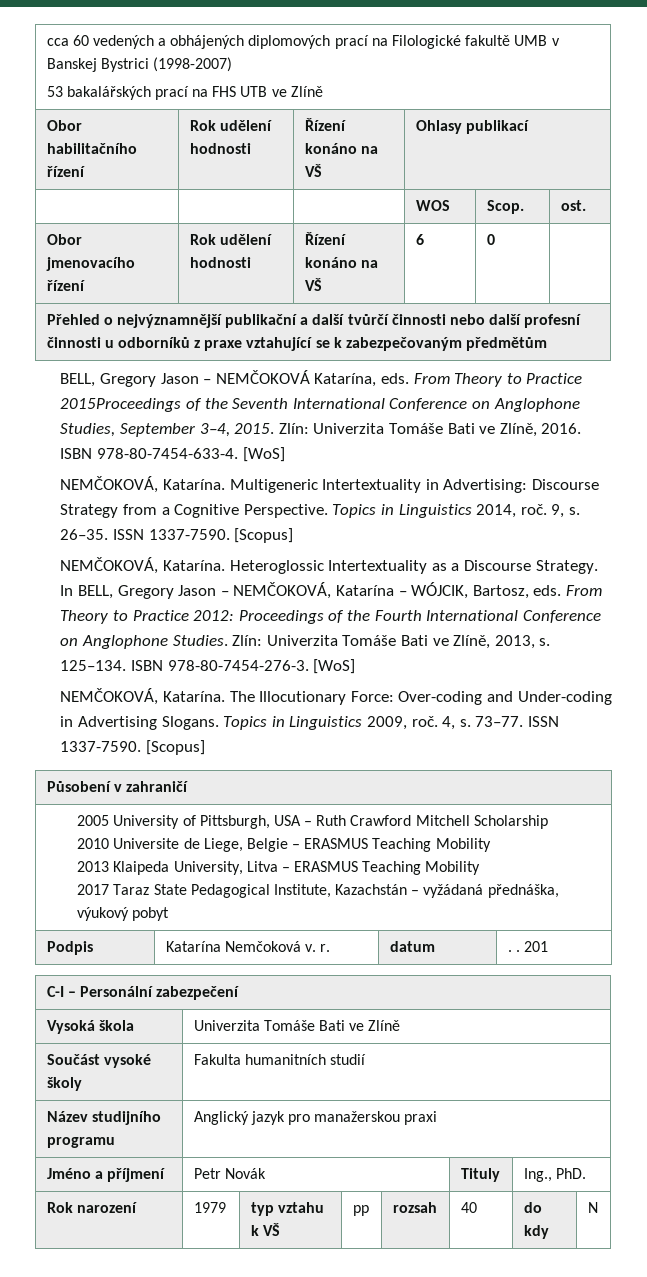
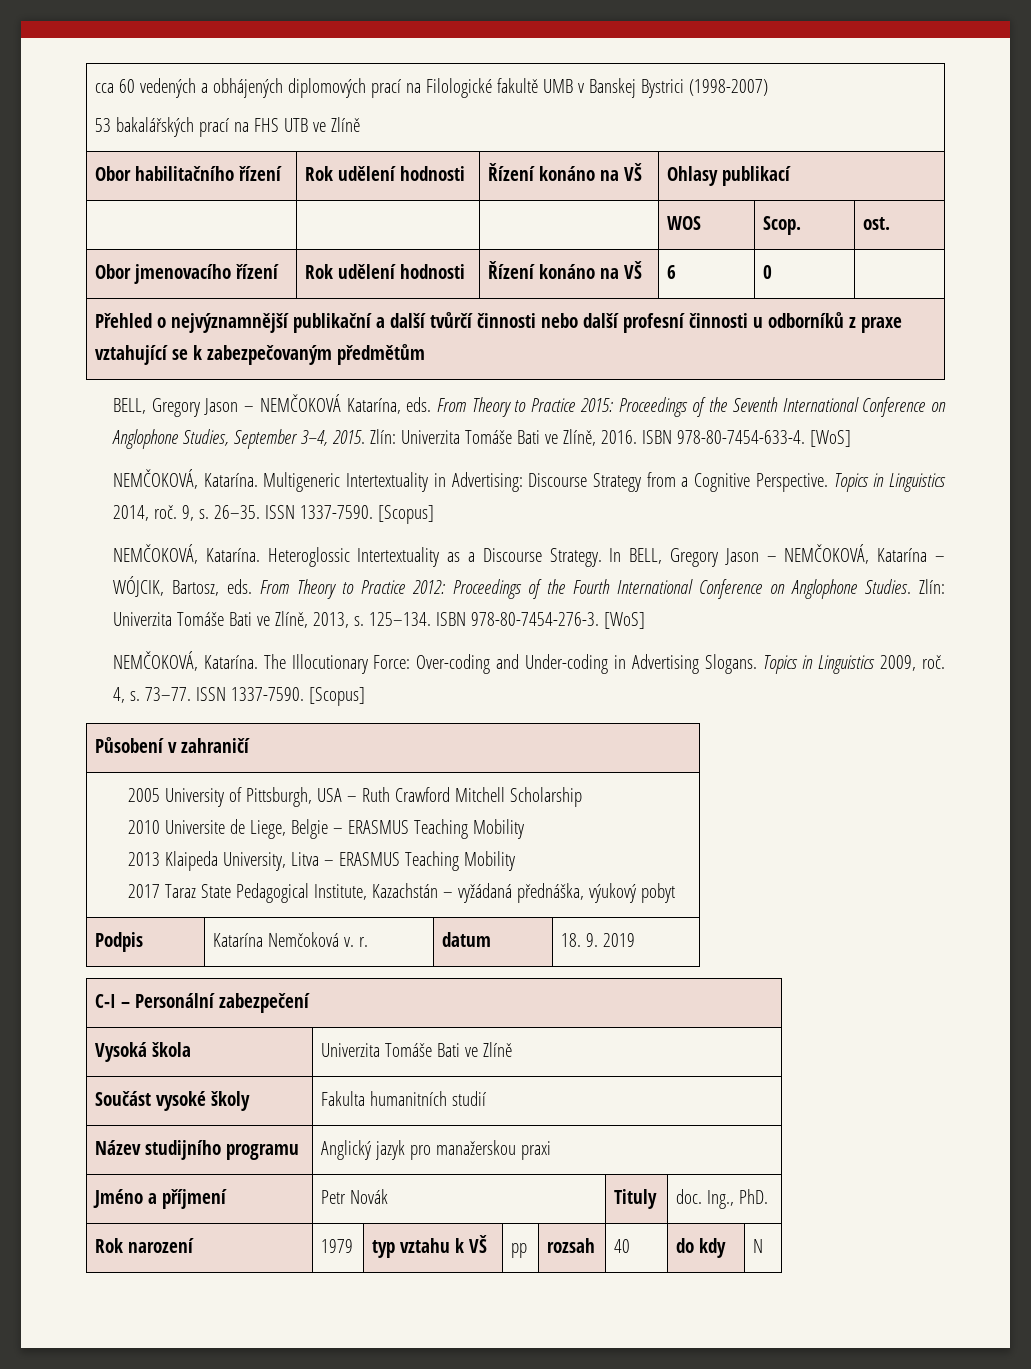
[60,398,182,412] 2015Proceedings -> [579,397,688,417] 2015: Proceedings
[507,941,548,952] . . 201 -> [561,933,636,947] 18. 9. 2019
(500, 1175) none -> [676,1189,703,1204] doc.

